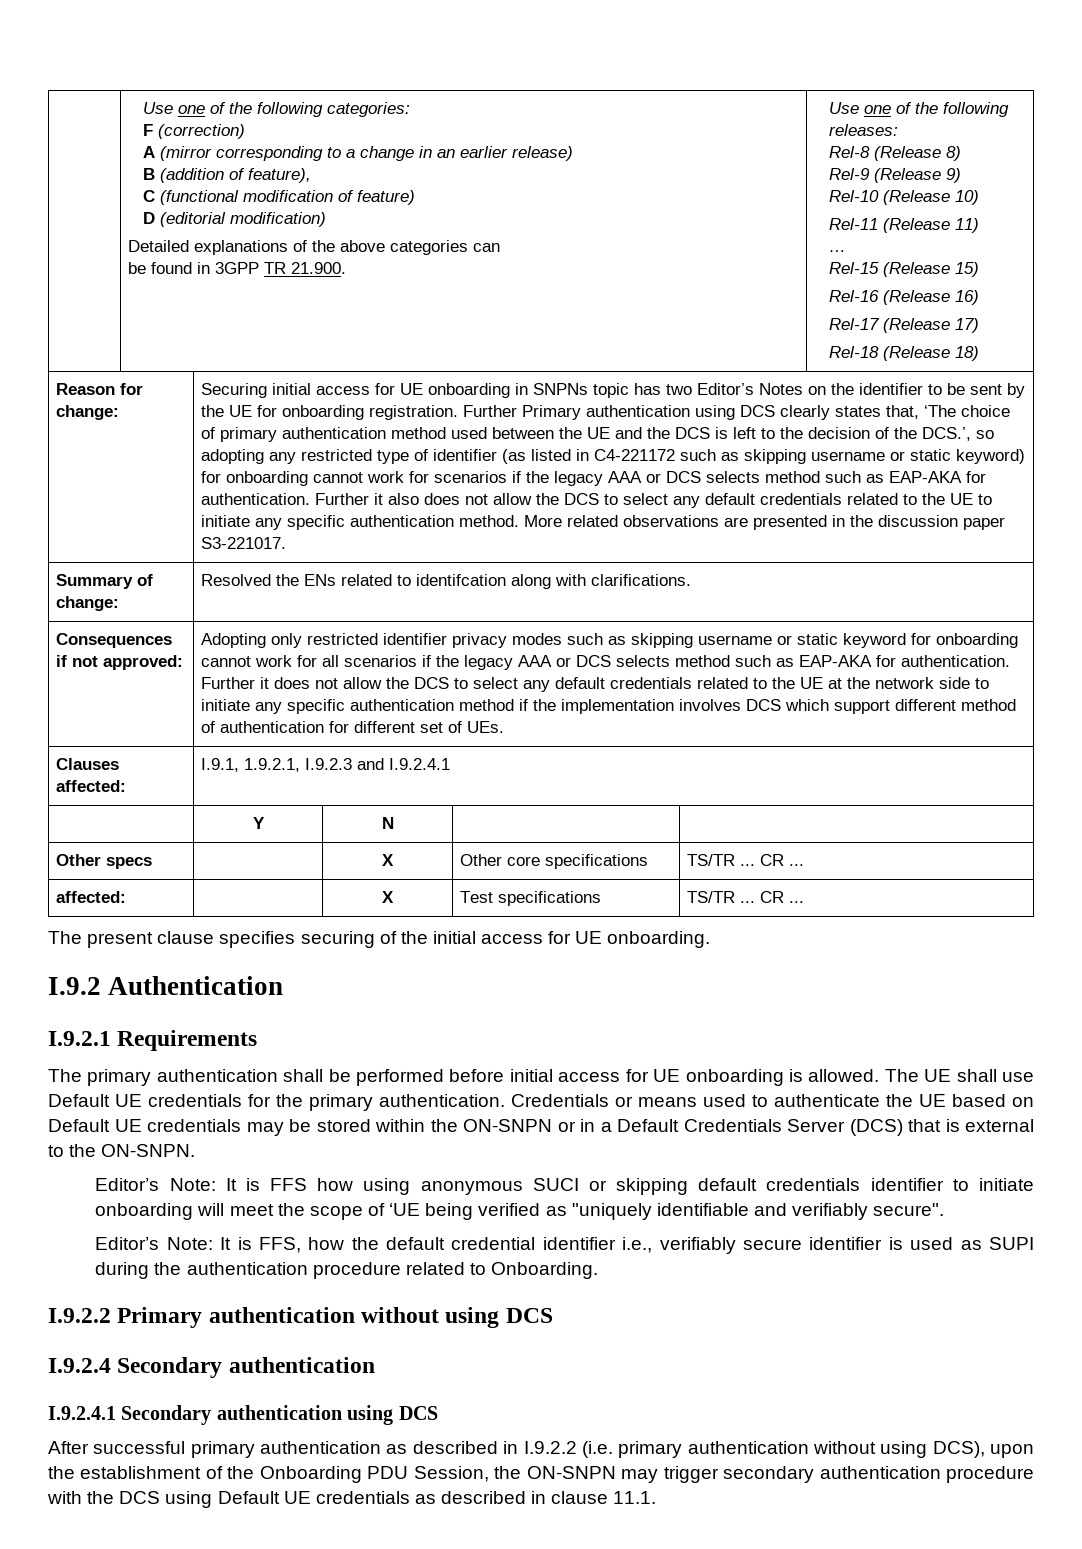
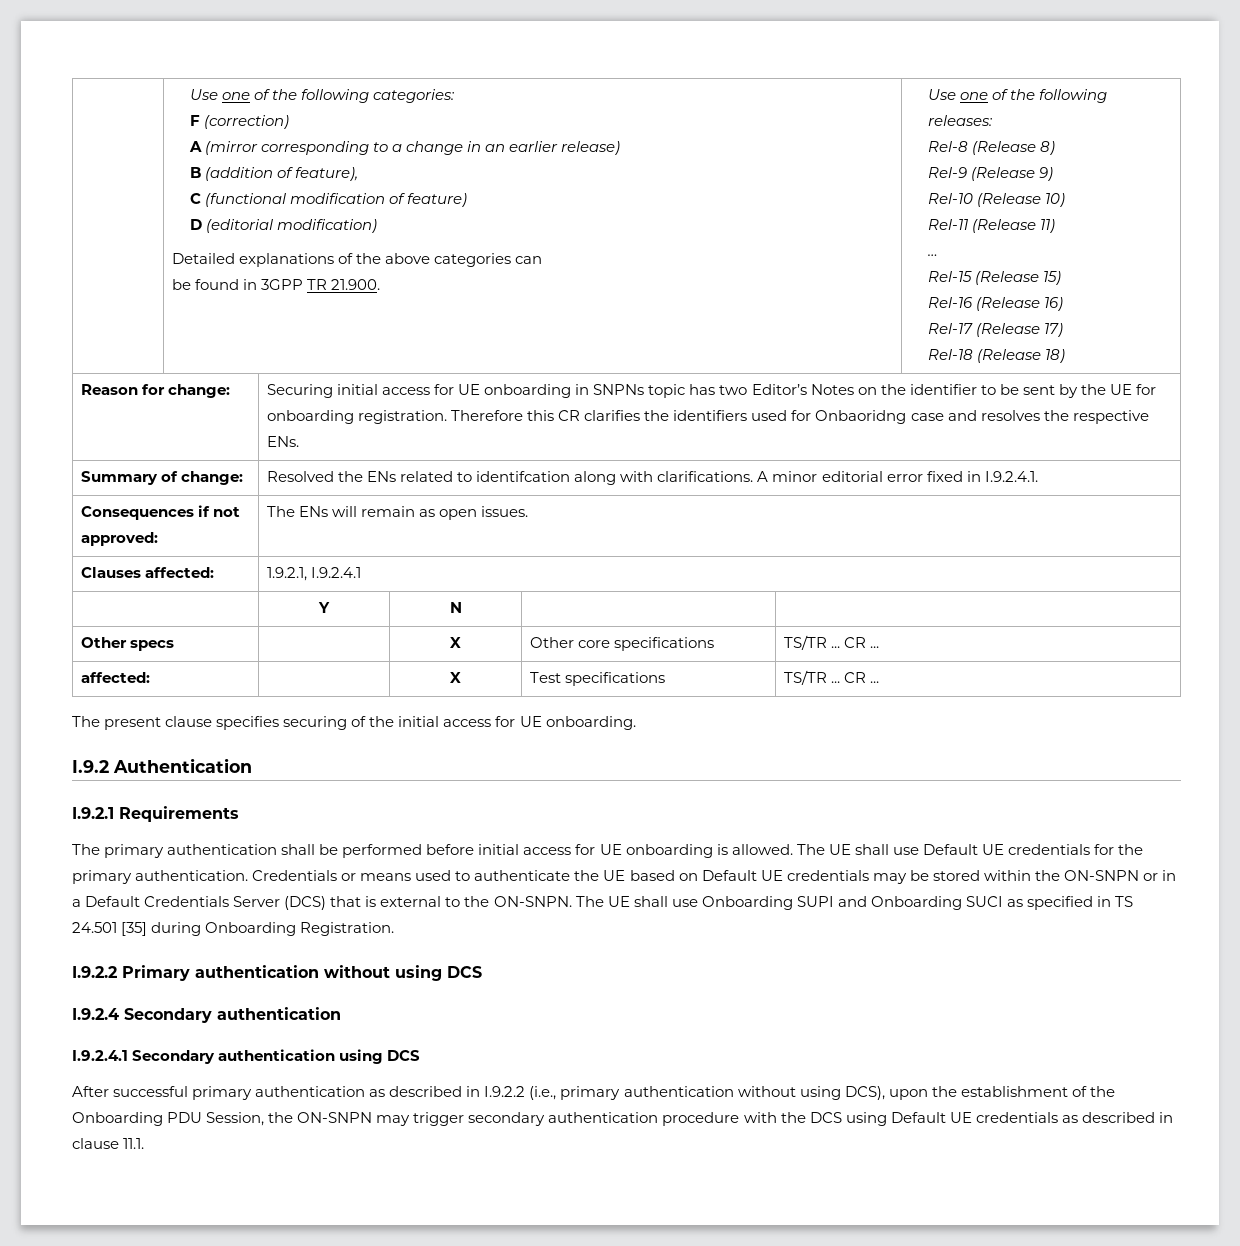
[463,405,1011,420] [201,427,995,442] [201,449,1026,464] [201,471,987,486] [201,493,993,508] [201,515,1006,530] [201,537,287,549] Further Primary authentication using DCS clearly states that, ‘The choice of primary authentication method used between the UE and the DCS is left to the decision of the DCS.’, so adopting any restricted type of identifier (as listed in C4-221172 such as skipping username or static keyword) for onboarding cannot work for scenarios if the legacy AAA or DCS selects method such as EAP-AKA for authentication. Further it also does not allow the DCS to select any default credentials related to the UE to initiate any specific authentication method. More related observations are presented in the discussion paper S3-221017. -> [451,410,1149,424] [266,436,299,447] Therefore this CR clarifies the identifiers used for Onbaoridng case and resolves the respective ENs.
[56,633,173,648] [56,655,184,670] [201,633,1019,648] [201,655,1011,670] [201,677,990,692] [201,699,1017,714] [201,721,505,733] [56,758,120,770] [56,780,127,792] [201,758,385,772] // Consequences if not approved: | Adopting only restricted identifier privacy modes such as skipping username or static keyword for onboarding cannot work for all scenarios if the legacy AAA or DCS selects method such as EAP-AKA for authentication. Further it does not allow the DCS to select any default credentials related to the UE at the network side to initiate any specific authentication method if the implementation involves DCS which support different method of authentication for different set of UEs. // Clauses affected: | I.9.1, 1.9.2.1, I.9.2.3 and -> [757,471,1038,482] [80,505,241,520] [80,532,158,546] [266,506,529,520] [80,567,214,578] [266,567,307,581] A minor editorial error fixed in I.9.2.4.1. // Consequences if not approved: | The ENs will remain as open issues. // Clauses affected: | 1.9.2.1,
[95,1178,1035,1195] [95,1203,945,1220] [95,1237,1035,1254] [95,1262,599,1279] // Editor’s Note: It is FFS how using anonymous SUCI or skipping default credentials identifier to initiate onboarding will meet the scope of ‘UE being verified as "uniquely identifiable and verifiably secure". // Editor’s Note: It is FFS, how the default credential identifier i.e., verifiably secure identifier is used as SUPI during the authentication procedure related to Onboarding. -> [575,896,1134,910] [72,922,395,936] The UE shall use Onboarding SUPI and Onboarding SUCI as specified in TS 24.501 [35] during Onboarding Registration.
[581,1441,613,1458] (i.e. -> [529,1086,557,1100] (i.e.,

